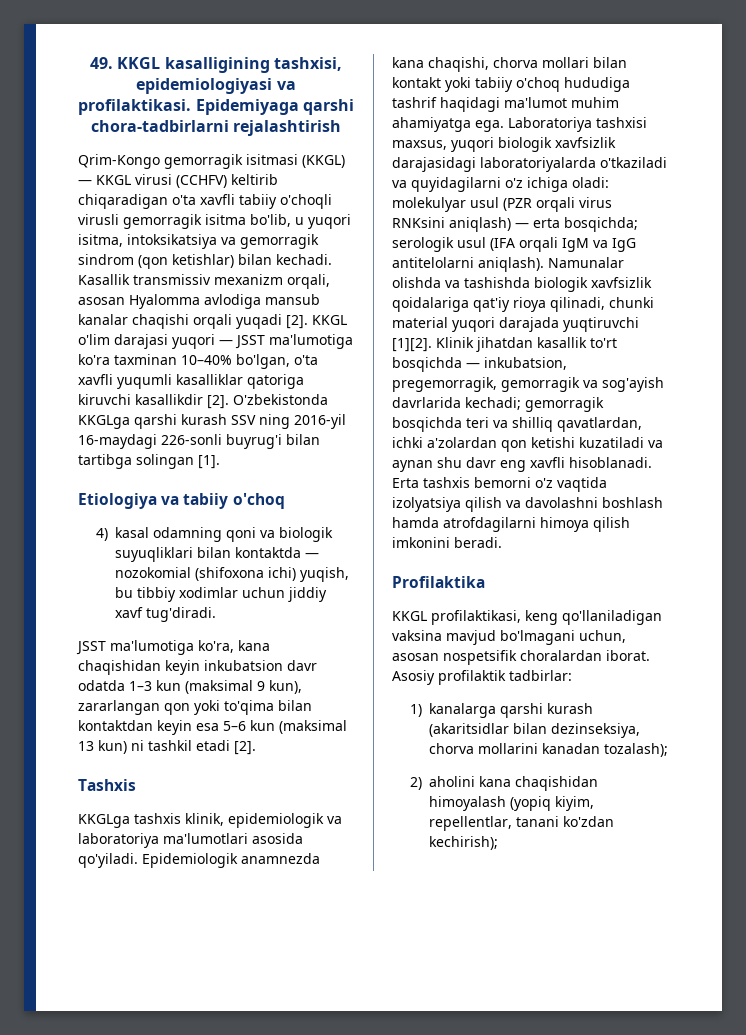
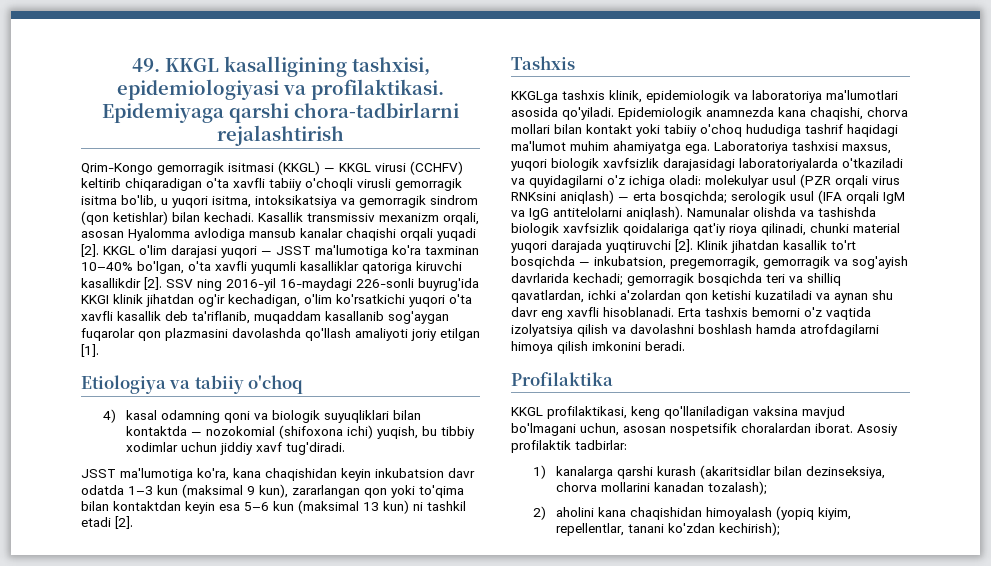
[233,394,328,405] [78,414,227,429] O'zbekistonda KKGLga qarshi kurash -> (162, 283) none
[226,434,320,449] [78,454,194,469] buyrug'i bilan tartibga solingan -> [418,278,479,291] [81,294,472,307] [81,311,449,324] [81,328,480,341] buyrug'ida KKGI klinik jihatdan og'ir kechadigan, o'lim ko'rsatkichi yuqori o'ta xavfli kasallik deb ta'riflanib, muqaddam kasallanib sog'aygan fuqarolar qon plazmasini davolashda qo'llash amaliyoti joriy etilgan
[392,338,432,352] [1][2]. -> [675,239,693,252] [2].

